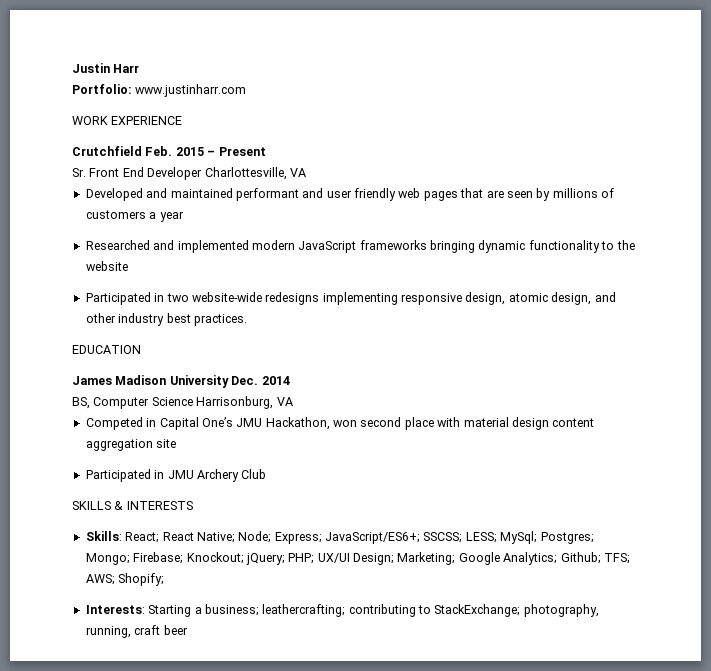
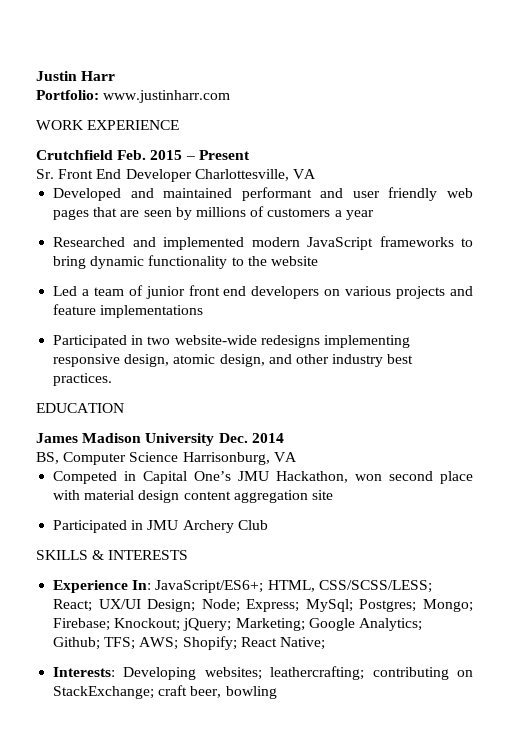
[430,240,475,253] bringing -> [461,238,473,247] [53,256,87,269] to bring
(128, 266) none -> [53,285,473,299] [53,304,204,318] // Led a team of junior front end developers on various projects and feature implementations
[85,531,497,544] Skills: React; React Native; Node; Express; JavaScript/ES6+; SSCSS; LESS; -> [53,580,432,593] [53,599,300,612] Experience In: JavaScript/ES6+; HTML, CSS/SCSS/LESS; React; UX/UI Design; Node; Express;
[288,553,394,565] PHP; UX/UI Design; -> (232, 624) none
(165, 579) none -> [240,637,325,650] React Native;
[148,604,599,617] [85,625,188,638] Starting a business; leathercrafting; contributing to StackExchange; photography, running, craft beer -> [123,666,473,680] [53,685,277,699] Developing websites; leathercrafting; contributing on StackExchange; craft beer, bowling

